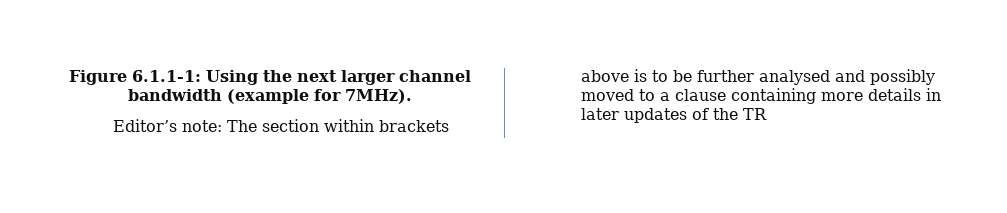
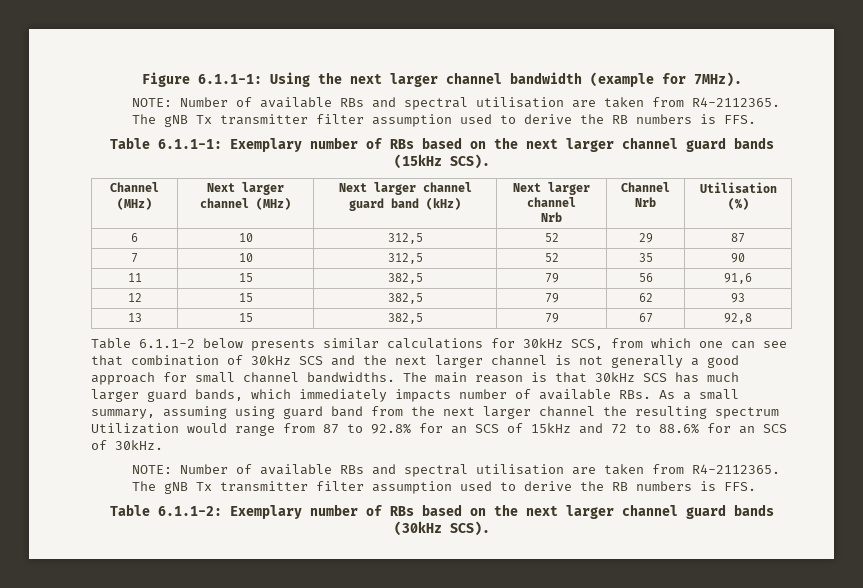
[113,119,450,132] [581,69,936,85] [581,88,942,104] [581,108,768,123] Editor’s note: The section within brackets above is to be further analysed and possibly moved to a clause containing more details in later updates of the TR -> [131,97,780,110] [131,114,756,127] [109,137,774,152] [393,154,490,169] [110,182,159,192] [117,197,152,210] [207,182,284,195] [200,197,291,210] [338,182,472,195] [349,197,461,211] [513,182,590,195] [527,197,576,207] [541,212,562,222] [621,182,670,192] [635,197,656,207] [699,182,777,193] [727,197,749,210] [131,233,138,242] [238,233,253,242] [387,233,423,244] [544,233,559,242] [638,233,653,243] [731,233,745,243] [131,253,138,263] [238,253,253,262] [387,253,423,264] [544,253,559,262] [638,253,653,262] [731,253,745,263] [127,273,142,282] [238,273,253,282] [387,273,423,284] [544,273,559,283] [638,273,653,282] [724,273,752,284] [127,293,142,302] [238,293,253,302] [387,293,423,304] [544,293,559,303] [638,293,653,302] [731,293,745,303] [127,313,142,322] [238,313,253,322] [387,313,423,324] [544,313,559,323] [638,313,653,323] [724,313,752,324] [91,338,787,351] [91,355,739,368] [91,372,739,385] [91,389,739,402] [91,406,779,419] [91,423,787,436] [91,440,163,450] [131,464,780,477] [131,481,756,494] [109,504,774,519] [393,521,490,536] NOTE: Number of available RBs and spectral utilisation are taken from R4-2112365. The gNB Tx transmitter filter assumption used to derive the RB numbers is FFS. // Table 6.1.1-1: Exemplary number of RBs based on the next larger channel guard bands (15kHz SCS). // Channel (MHz) | Next larger channel (MHz) | Next larger channel guard band (kHz) | Next larger channel // Nrb | Channel Nrb | Utilisation (%) // 6 | 10 | 312,5 | 52 | 29 | 87 // 7 | 10 | 312,5 | 52 | 35 | 90 // 11 | 15 | 382,5 | 79 | 56 | 91,6 // 12 | 15 | 382,5 | 79 | 62 | 93 // 13 | 15 | 382,5 | 79 | 67 | 92,8 // Table 6.1.1-2 below presents similar calculations for 30kHz SCS, from which one can see that combination of 30kHz SCS and the next larger channel is not generally a good approach for small channel bandwidths. The main reason is that 30kHz SCS has much larger guard bands, which immediately impacts number of available RBs. As a small summary, assuming using guard band from the next larger channel the resulting spectrum Utilization would range from 87 to 92.8% for an SCS of 15kHz and 72 to 88.6% for an SCS of 30kHz. // NOTE: Number of available RBs and spectral utilisation are taken from R4-2112365. The gNB Tx transmitter filter assumption used to derive the RB numbers is FFS. // Table 6.1.1-2: Exemplary number of RBs based on the next larger channel guard bands (30kHz SCS).

